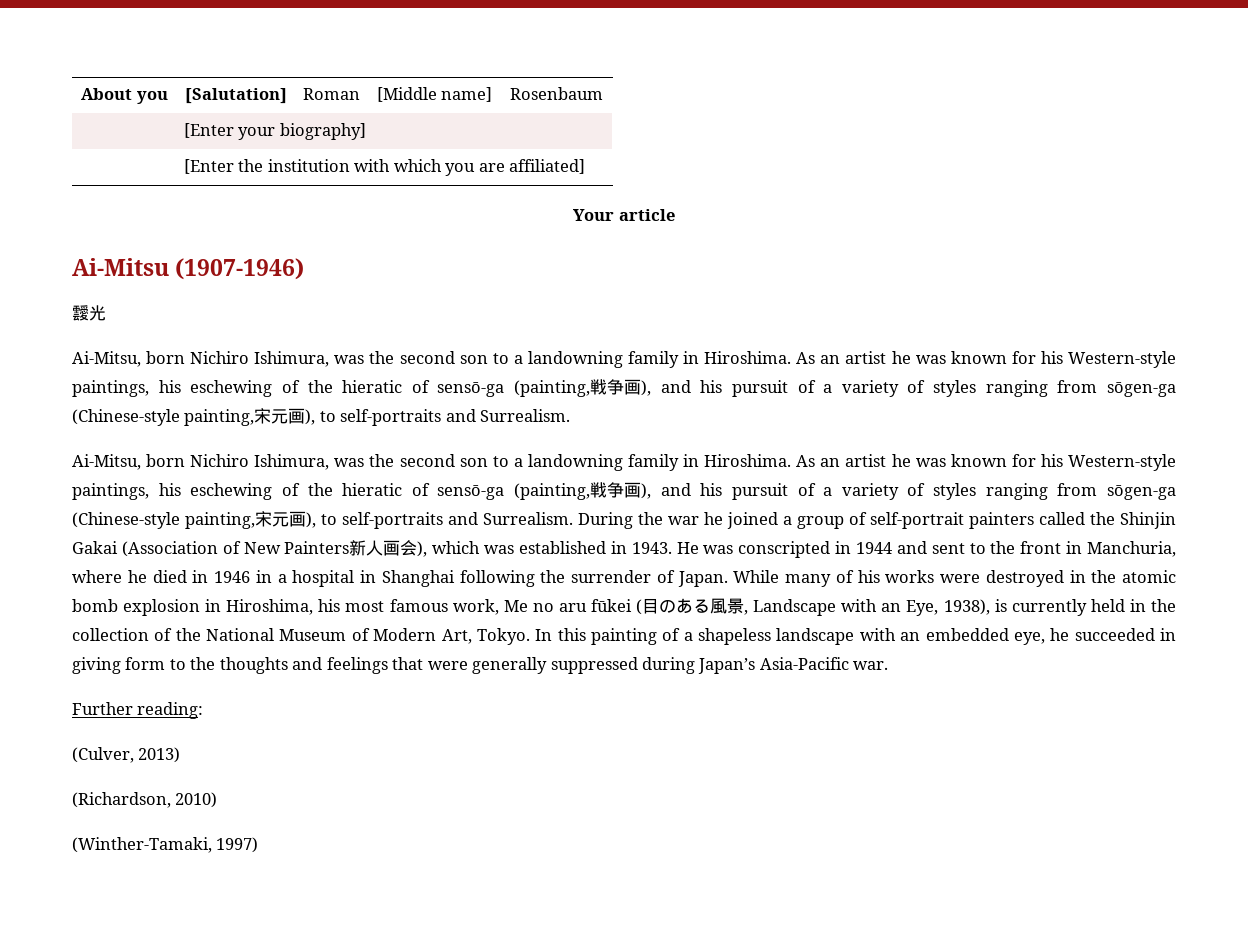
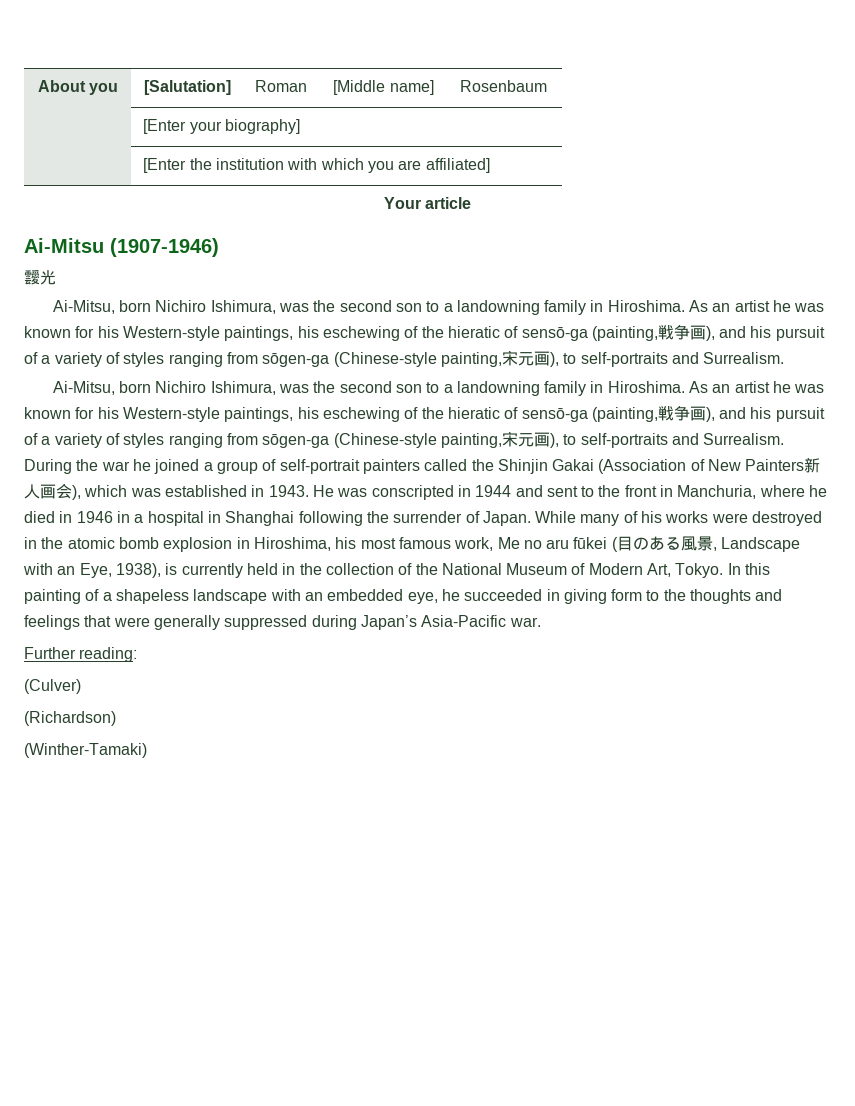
[72,747,181,763] [72,792,218,808] [72,837,259,853] (Culver, 2013) // (Richardson, 2010) // (Winther-Tamaki, 1997) -> [24,679,81,694] [24,711,116,726] [24,743,147,758] (Culver) // (Richardson) // (Winther-Tamaki)

